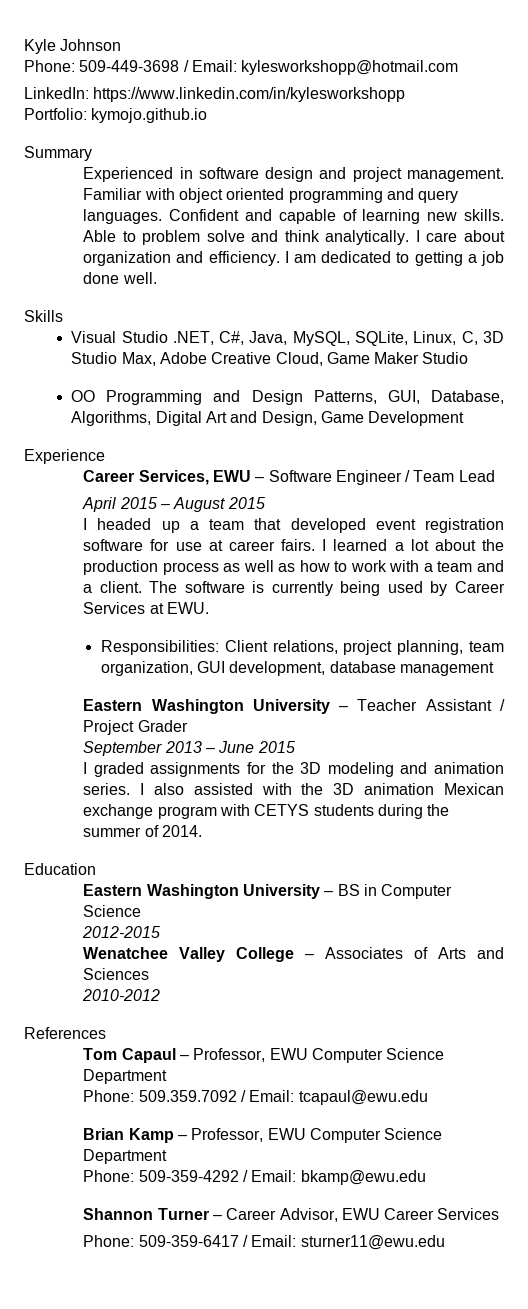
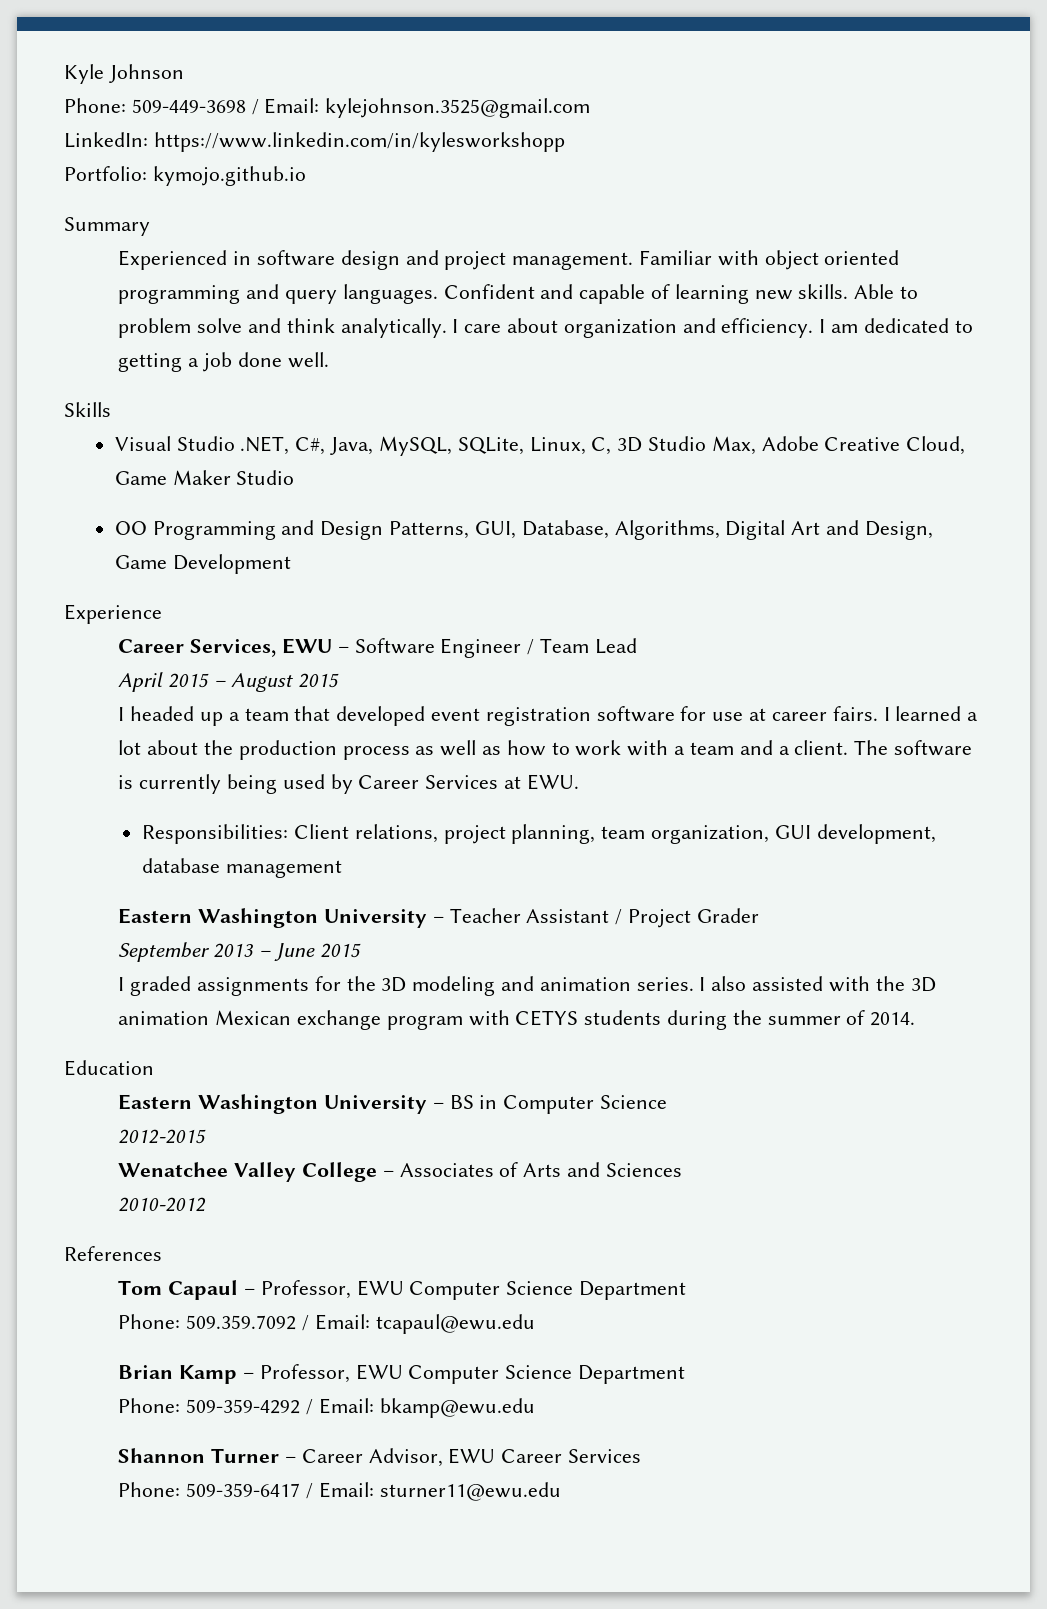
[241,60,459,75] kylesworkshopp@hotmail.com -> [325,98,591,118] kylejohnson.3525@gmail.com

